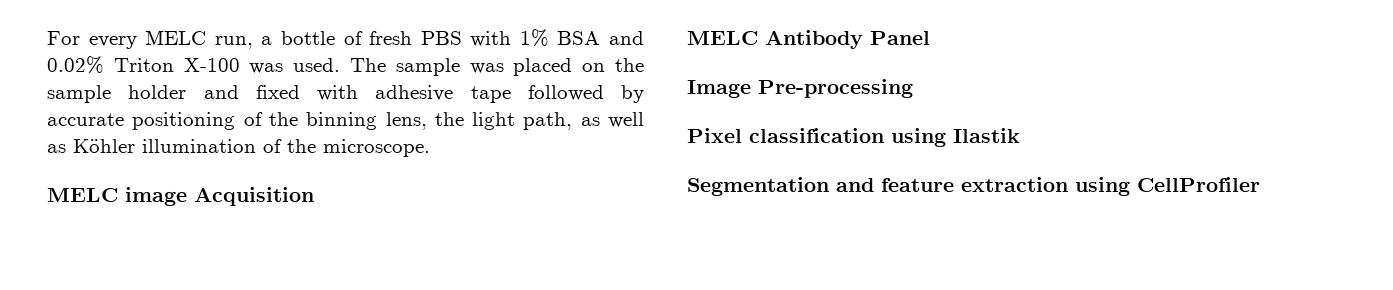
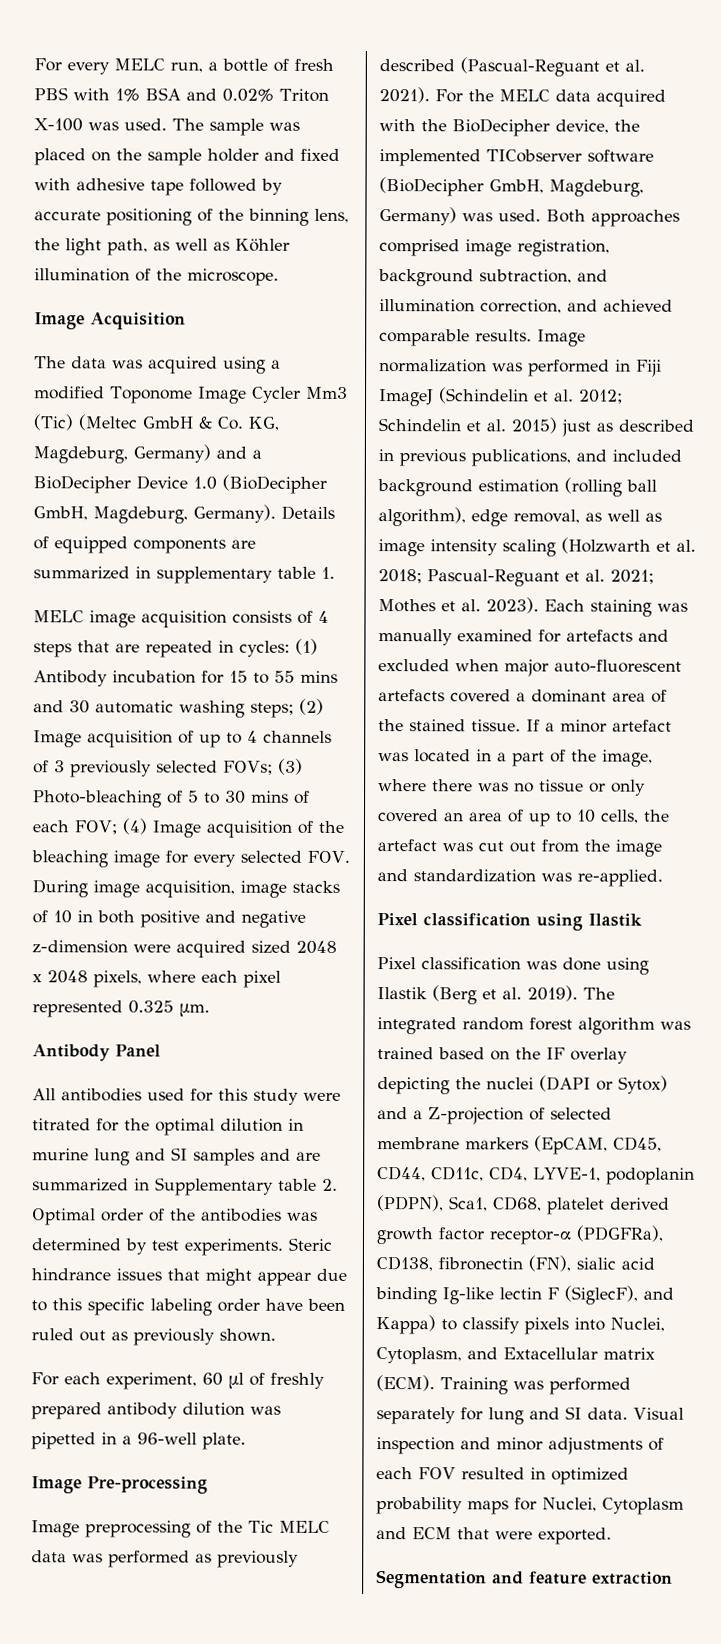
[47,187,314,206] [687,30,930,49] [687,79,913,98] [687,128,1020,147] MELC image Acquisition // MELC Antibody Panel // Image Pre-processing // Pixel classification using Ilastik -> [34,312,186,330] [34,356,281,374] [34,386,348,404] [33,414,279,431] [33,444,262,464] [33,474,327,494] [33,504,335,524] [33,536,256,554] [33,566,335,584] [33,610,329,628] [33,638,318,658] [33,670,338,687] [33,698,324,718] [33,730,332,748] [33,758,303,778] [33,790,310,808] [32,818,345,838] [31,850,350,868] [32,879,340,898] [32,910,306,928] [32,940,337,958] [32,970,281,988] [32,1000,210,1018] [32,1044,161,1062] [32,1088,341,1105] [32,1118,304,1136] [32,1147,321,1166] [32,1177,338,1196] [32,1208,318,1226] [31,1237,332,1256] [31,1268,347,1286] [31,1298,345,1316] [31,1328,276,1346] [31,1372,325,1390] [31,1402,281,1420] [31,1432,246,1450] [31,1476,208,1494] [31,1520,330,1538] [31,1550,299,1568] [379,57,645,77] [379,87,666,107] [379,118,640,137] [379,149,654,167] [379,177,644,197] [379,207,680,227] [379,239,610,257] [378,269,608,287] [379,299,673,314] [379,329,586,347] [379,359,662,377] [379,387,623,407] [378,417,694,437] [378,449,682,467] [377,477,657,497] [378,507,662,527] [378,537,696,557] [378,569,654,587] [378,597,688,617] [378,629,669,646] [378,659,682,677] [378,689,667,703] [378,719,672,733] [378,749,653,767] [378,779,646,796] [377,809,670,827] [377,839,662,857] [377,869,663,887] [377,913,642,931] [377,957,649,975] [377,985,615,1005] [377,1017,691,1035] [377,1047,628,1064] [377,1075,668,1095] [377,1107,612,1125] [377,1135,662,1155] [377,1166,695,1185] [377,1195,670,1215] [376,1225,664,1245] [376,1255,655,1272] [375,1285,674,1305] [376,1315,665,1335] [376,1347,655,1365] [376,1375,631,1395] [376,1406,684,1425] [376,1437,664,1455] [376,1467,629,1485] [376,1497,684,1515] [376,1527,612,1545] Image Acquisition // The data was acquired using a modified Toponome Image Cycler Mm3 (Tic) (Meltec GmbH & Co. KG, Magdeburg, Germany) and a BioDecipher Device 1.0 (BioDecipher GmbH, Magdeburg, Germany). Details of equipped components are summarized in supplementary table 1. // MELC image acquisition consists of 4 steps that are repeated in cycles: (1) Antibody incubation for 15 to 55 mins and 30 automatic washing steps; (2) Image acquisition of up to 4 channels of 3 previously selected FOVs; (3) Photo-bleaching of 5 to 30 mins of each FOV; (4) Image acquisition of the bleaching image for every selected FOV. During image acquisition, image stacks of 10 in both positive and negative z-dimension were acquired sized 2048 x 2048 pixels, where each pixel represented 0.325 µm. // Antibody Panel // All antibodies used for this study were titrated for the optimal dilution in murine lung and SI samples and are summarized in Supplementary table 2. Optimal order of the antibodies was determined by test experiments. Steric hindrance issues that might appear due to this specific labeling order have been ruled out as previously shown. // For each experiment, 60 µl of freshly prepared antibody dilution was pipetted in a 96-well plate. // Image Pre-processing // Image preprocessing of the Tic MELC data was performed as previously described (Pascual-Reguant et al. 2021). For the MELC data acquired with the BioDecipher device, the implemented TICobserver software (BioDecipher GmbH, Magdeburg, Germany) was used. Both approaches comprised image registration, background subtraction, and illumination correction, and achieved comparable results. Image normalization was performed in Fiji ImageJ (Schindelin et al. 2012; Schindelin et al. 2015) just as described in previous publications, and included background estimation (rolling ball algorithm), edge removal, as well as image intensity scaling (Holzwarth et al. 2018; Pascual-Reguant et al. 2021; Mothes et al. 2023). Each staining was manually examined for artefacts and excluded when major auto-fluorescent artefacts covered a dominant area of the stained tissue. If a minor artefact was located in a part of the image, where there was no tissue or only covered an area of up to 10 cells, the artefact was cut out from the image and standardization was re-applied. // Pixel classification using Ilastik // Pixel classification was done using Ilastik (Berg et al. 2019). The integrated random forest algorithm was trained based on the IF overlay depicting the nuclei (DAPI or Sytox) and a Z-projection of selected membrane markers (EpCAM, CD45, CD44, CD11c, CD4, LYVE-1, podoplanin (PDPN), Sca1, CD68, platelet derived growth factor receptor-α (PDGFRa), CD138, fibronectin (FN), sialic acid binding Ig-like lectin F (SiglecF), and Kappa) to classify pixels into Nuclei, Cytoplasm, and Extacellular matrix (ECM). Training was performed separately for lung and SI data. Visual inspection and minor adjustments of each FOV resulted in optimized probability maps for Nuclei, Cytoplasm and ECM that were exported.
[1075,177,1260,196] using CellProfiler -> (673, 1578) none

